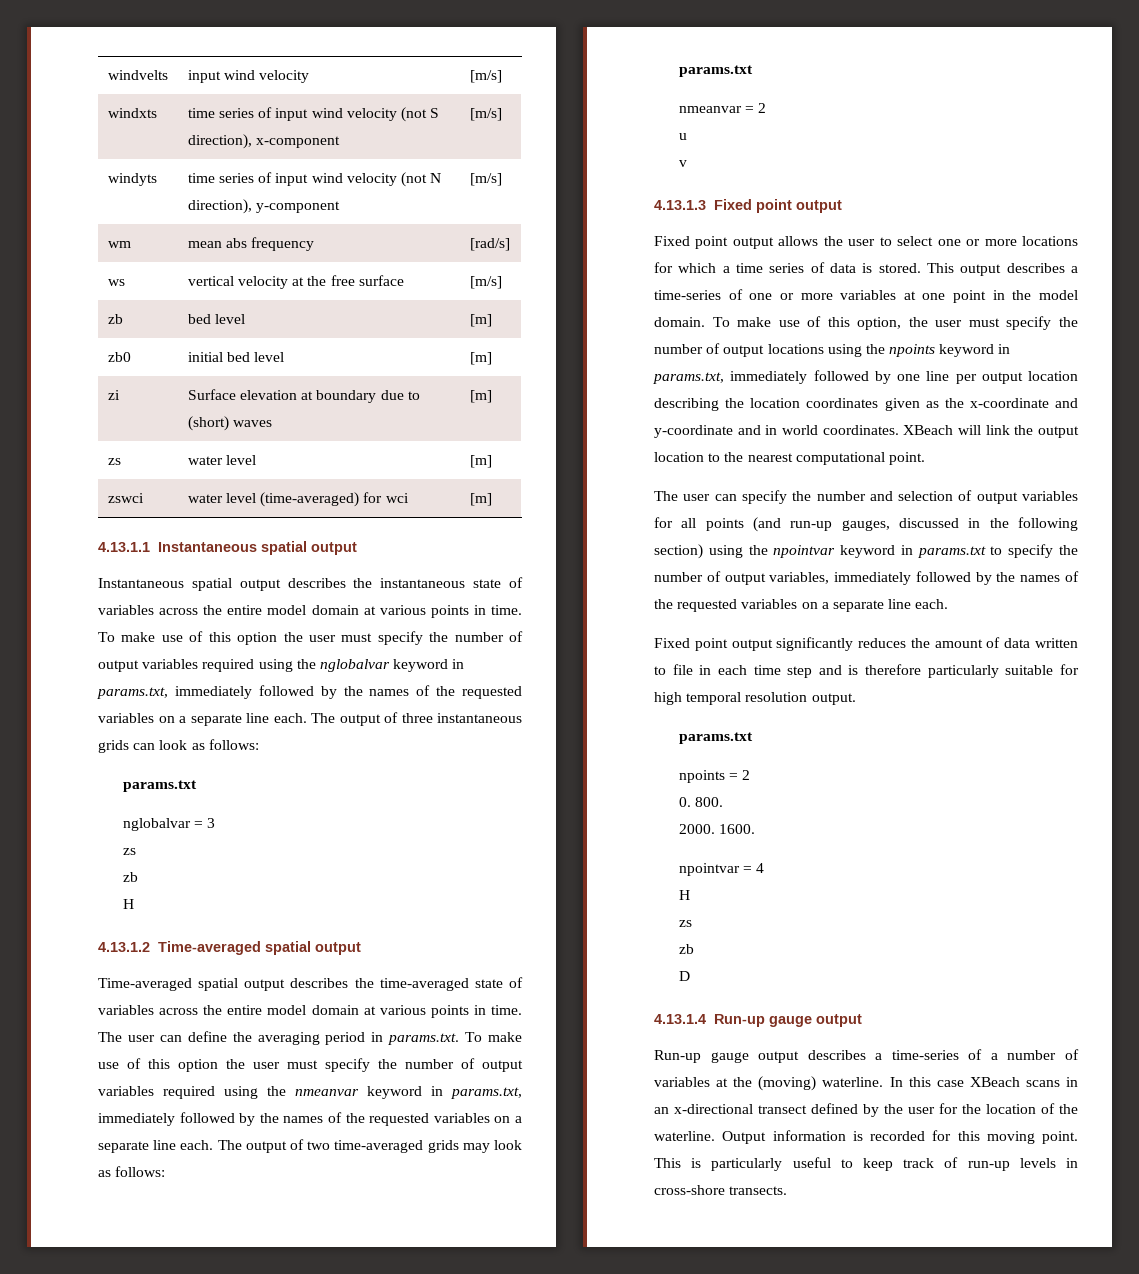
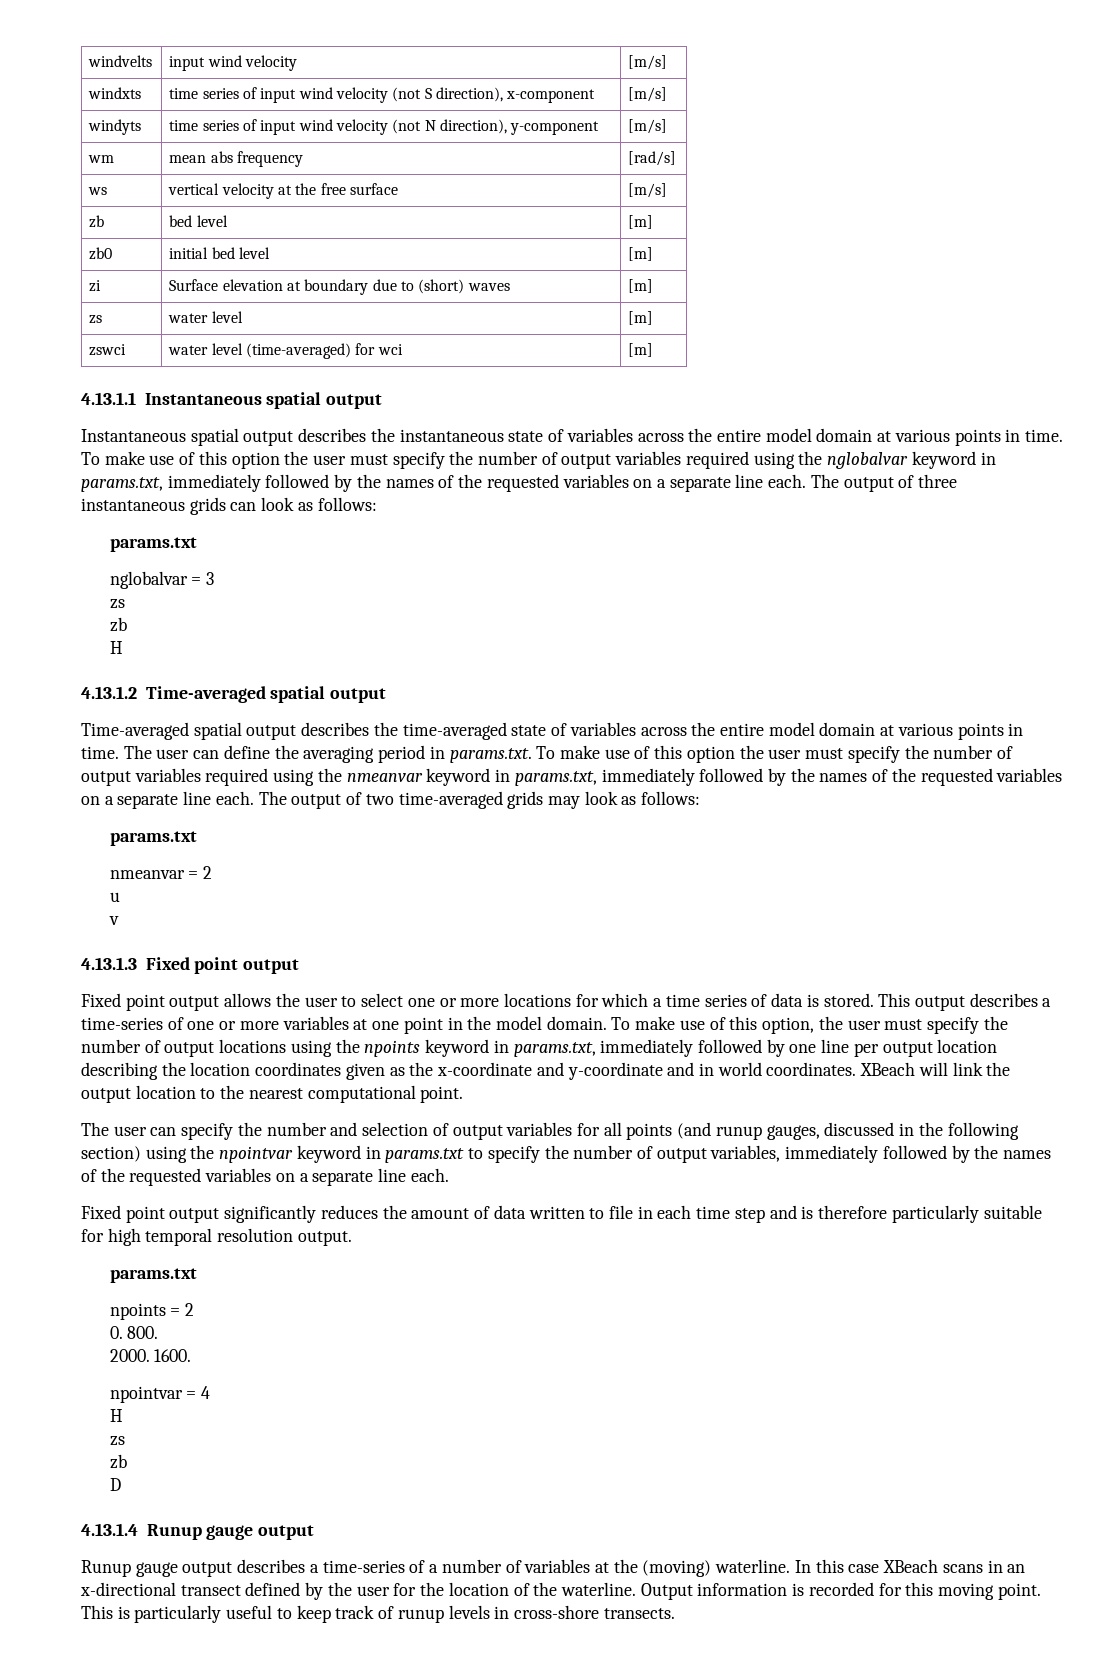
[790,521,833,531] run-up -> [715,1126,762,1140] runup
[713,1014,765,1027] Run-up -> [146,1524,202,1540] Runup
[654,1050,701,1063] Run-up -> [81,1560,131,1577] Runup
[967,1161,1010,1171] run-up -> [397,1609,444,1623] runup

